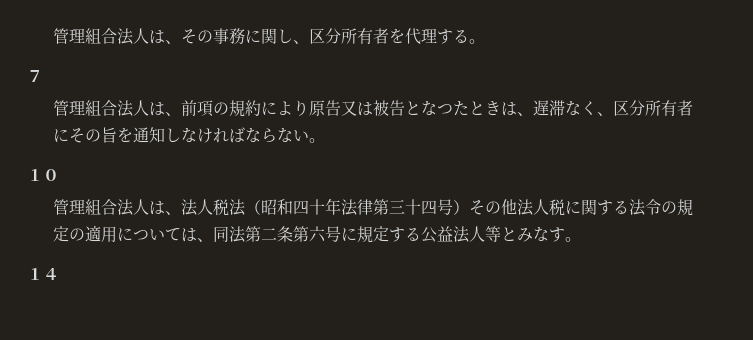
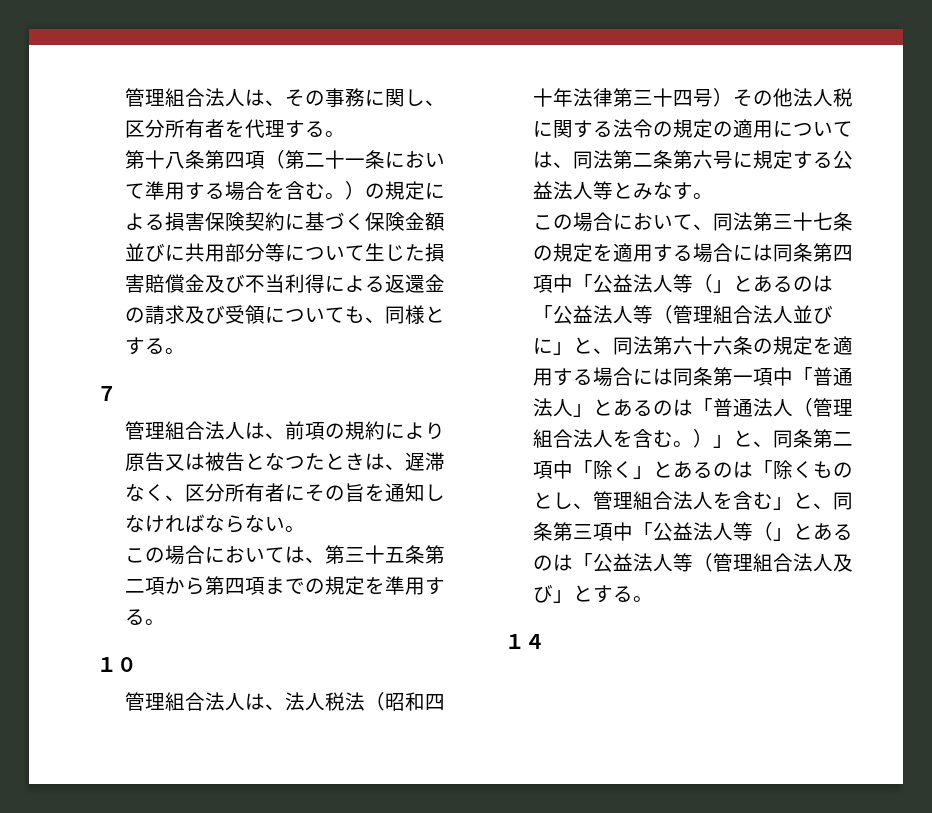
(485, 41) none -> [124,150,445,169] [124,181,445,201] [124,212,445,231] [124,243,445,262] [124,274,445,293] [124,305,445,325] [124,337,185,355] // 第十八条第四項（第二十一条において準用する場合を含む。）の規定による損害保険契約に基づく保険金額並びに共用部分等について生じた損害賠償金及び不当利得による返還金の請求及び受領についても、同様とする。
(325, 140) none -> [124,545,445,565] [124,576,445,595] [124,609,165,625] // この場合においては、第三十五条第二項から第四項までの規定を準用する。
(581, 239) none -> [532,212,853,232] [532,243,853,263] [532,274,833,293] [532,305,833,324] [532,336,853,355] [532,367,853,387] [532,398,853,417] [532,429,853,448] [532,460,853,479] [532,491,853,510] [532,522,853,541] [532,553,853,572] [532,584,653,603] // この場合において、同法第三十七条の規定を適用する場合には同条第四項中「公益法人等（」とあるのは「公益法人等（管理組合法人並びに」と、同法第六十六条の規定を適用する場合には同条第一項中「普通法人」とあるのは「普通法人（管理組合法人を含む。）」と、同条第二項中「除く」とあるのは「除くものとし、管理組合法人を含む」と、同条第三項中「公益法人等（」とあるのは「公益法人等（管理組合法人及び」とする。

